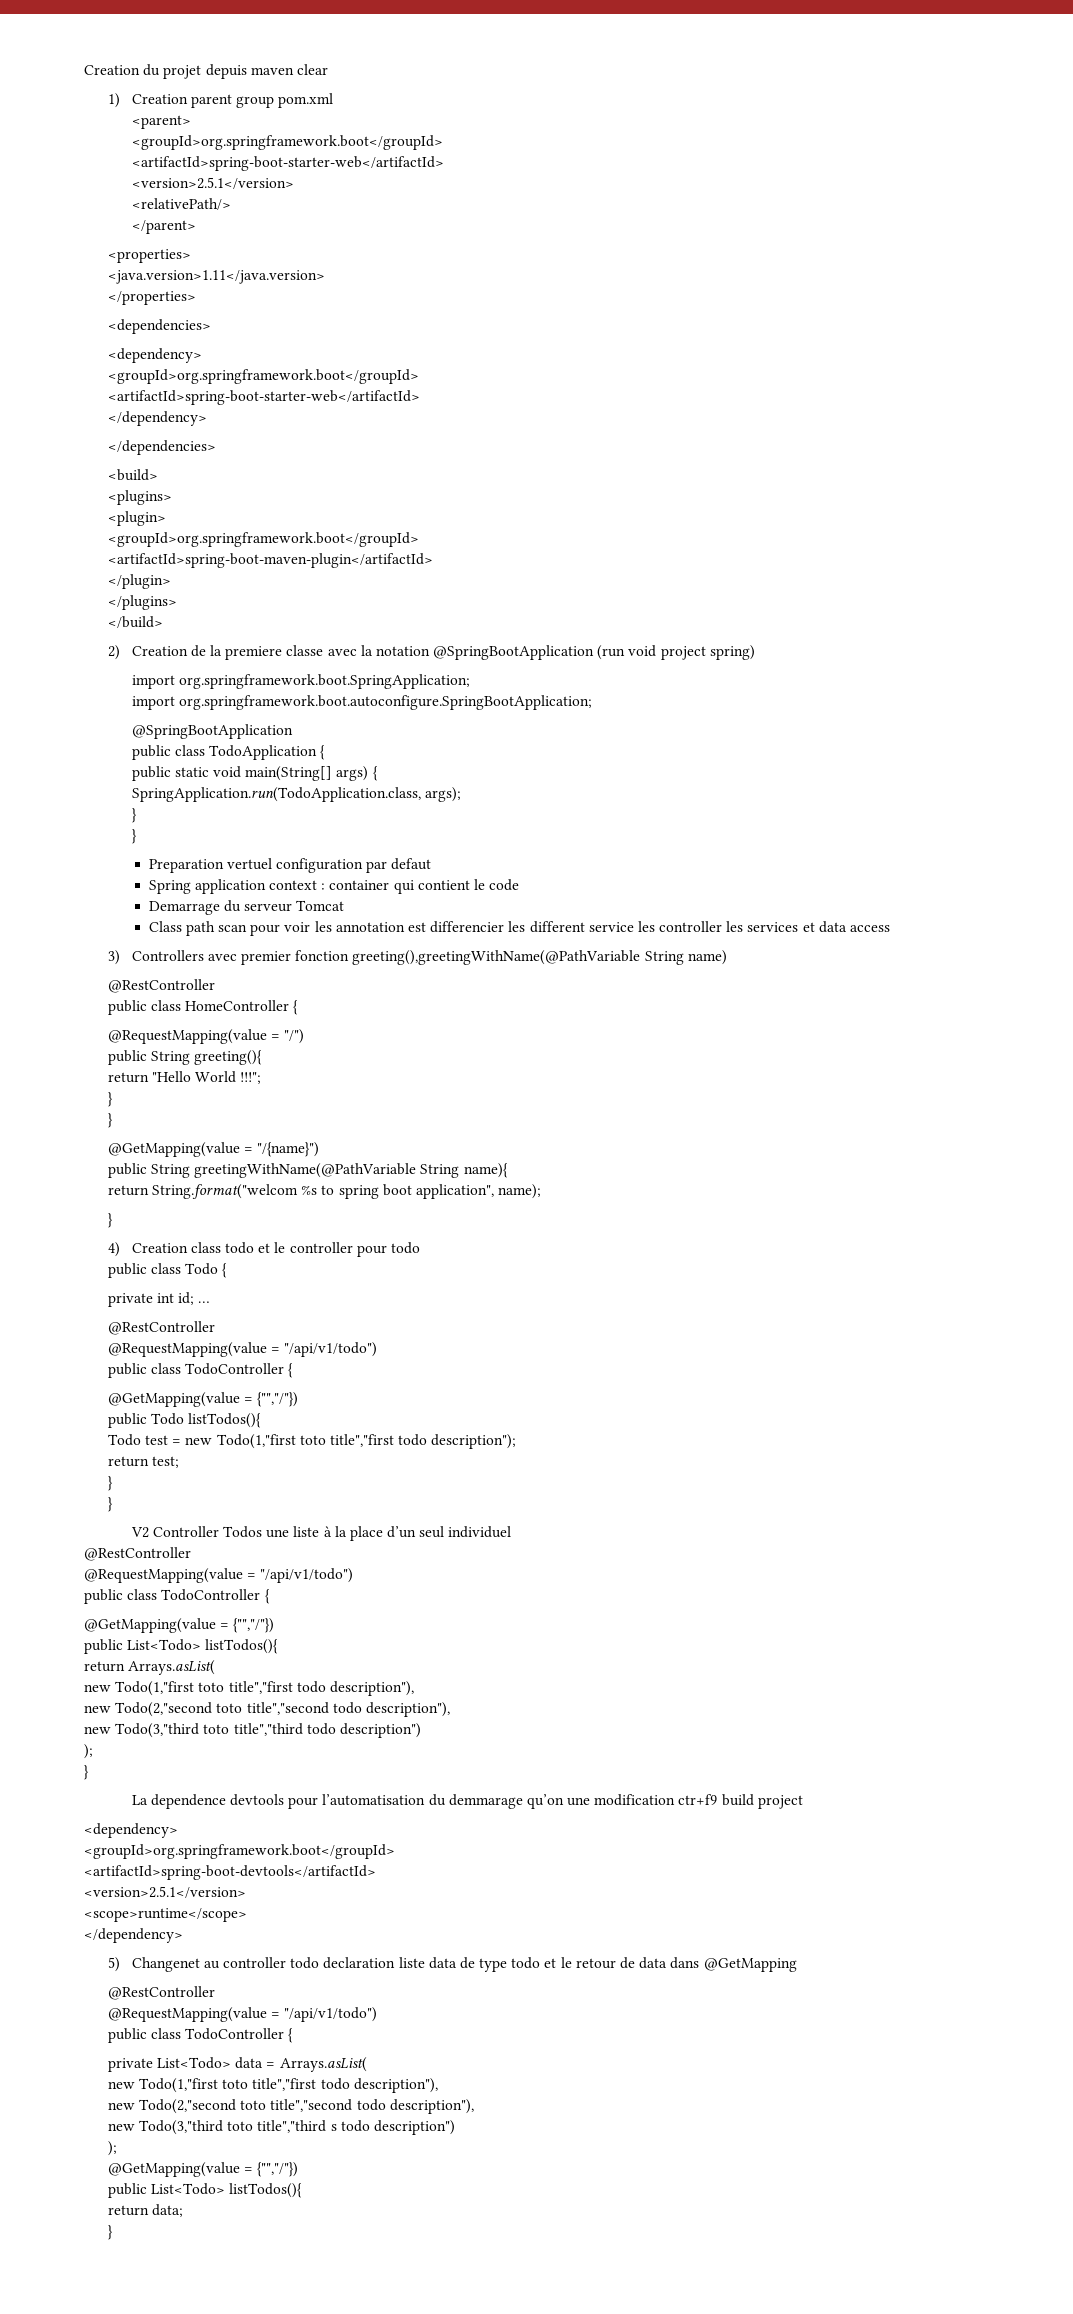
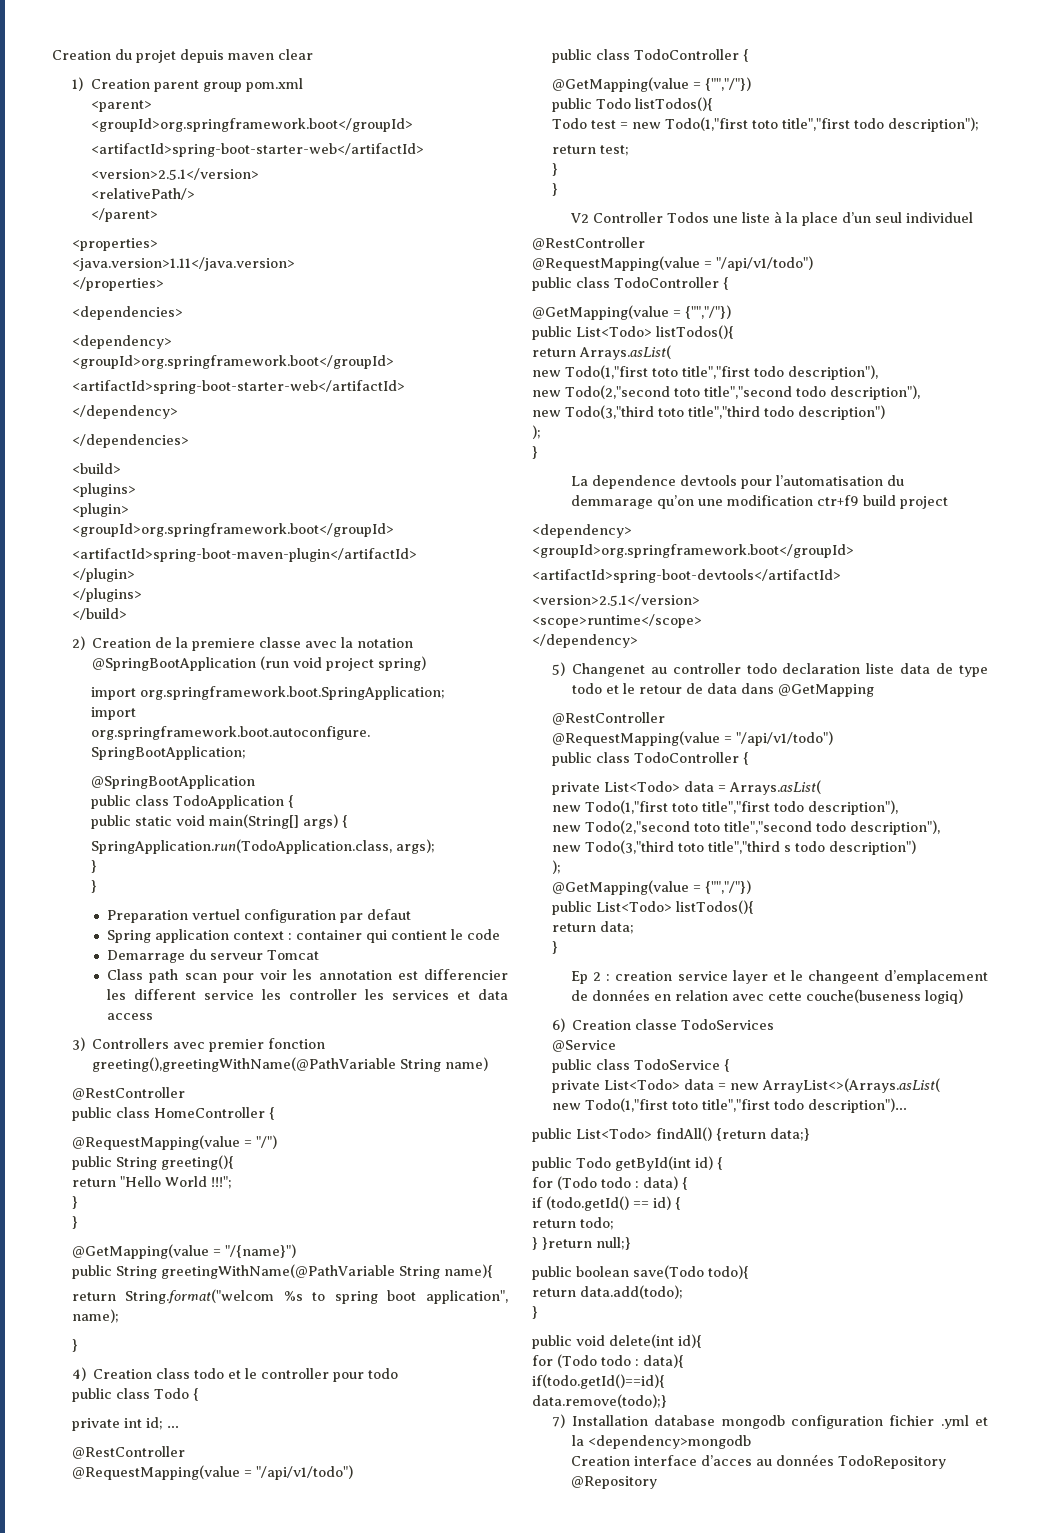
(113, 2232) none -> [571,970,988,984] [571,989,964,1004] [551,1018,774,1032] [551,1040,616,1052] [551,1059,730,1073] [551,1078,940,1093] [551,1098,907,1113] [532,1127,810,1142] [532,1156,723,1171] [532,1176,688,1190] [532,1196,681,1211] [532,1217,614,1230] [532,1237,631,1250] [532,1265,749,1280] [532,1285,683,1299] [532,1306,538,1319] [532,1334,702,1349] [532,1354,684,1368] [532,1374,665,1389] [532,1394,667,1408] [551,1414,989,1429] [571,1435,751,1449] [571,1454,947,1469] [571,1476,658,1489] // Ep 2 : creation service layer et le changeent d’emplacement de données en relation avec cette couche(buseness logiq) // 6) Creation classe TodoServices // @Service // public class TodoService { // private List<Todo> data = new ArrayList<>(Arrays.asList( // new Todo(1,"first toto title","first todo description")… // public List<Todo> findAll() {return data;} // public Todo getById(int id) { // for (Todo todo : data) { // if (todo.getId() == id) { // return todo; // } }return null;} // public boolean save(Todo todo){ // return data.add(todo); // } // public void delete(int id){ // for (Todo todo : data){ // if(todo.getId()==id){ // data.remove(todo);} // 7) Installation database mongodb configuration fichier .yml et la <dependency>mongodb // Creation interface d’acces au données TodoRepository @Repository

